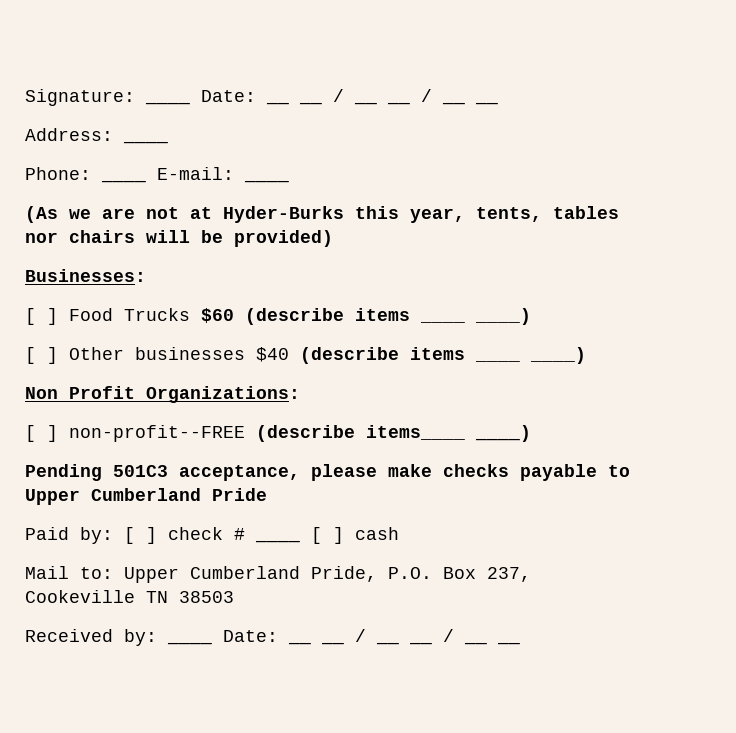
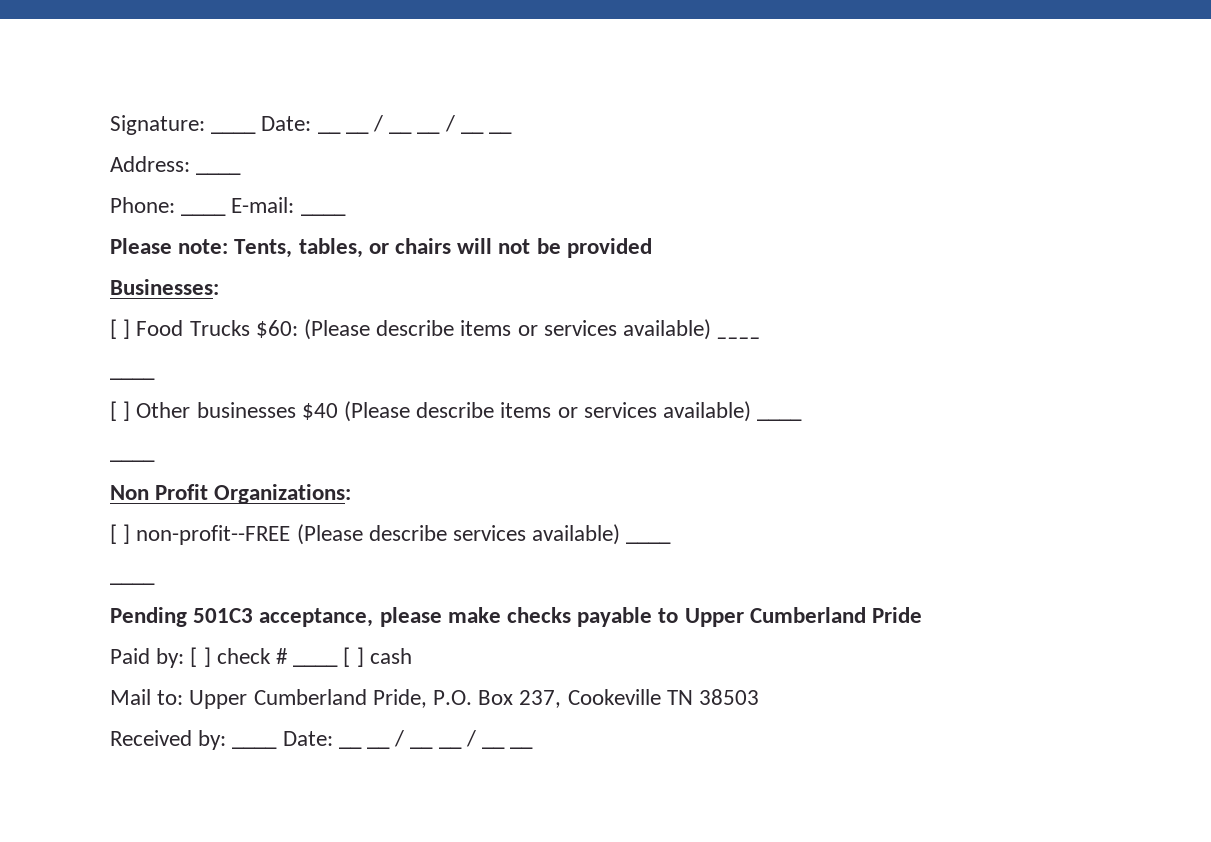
[25,206,619,223] [25,230,333,247] (As we are not at Hyder-Burks this year, tents, tables nor chairs will be provided) -> [110,238,652,258] Please note: Tents, tables, or chairs will not be provided
[201,308,410,325] [420,308,531,325] $60 (describe items ____ ____) -> [255,319,762,340] [110,377,155,380] $60: (Please describe items or services available) ____ // ____
[300,347,465,364] [475,347,586,364] (describe items ____ ____) -> [344,401,803,422] [110,459,155,462] (Please describe items or services available) ____ // ____
[256,425,531,442] (describe items____ ____) -> [296,524,672,545] [110,582,155,585] (Please describe services available) ____ // ____

